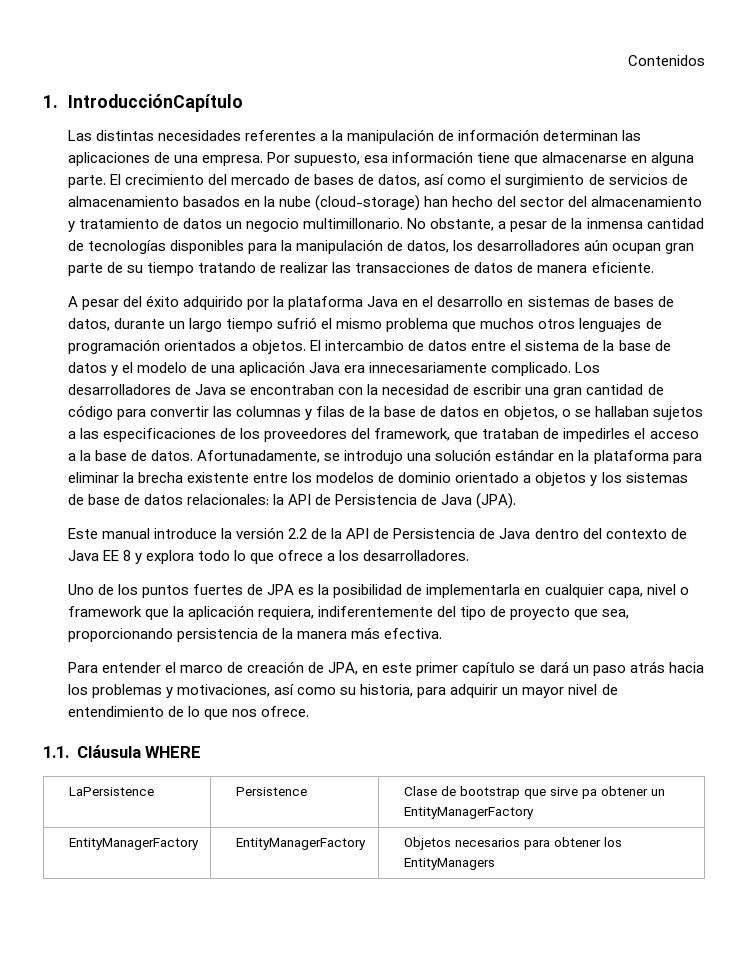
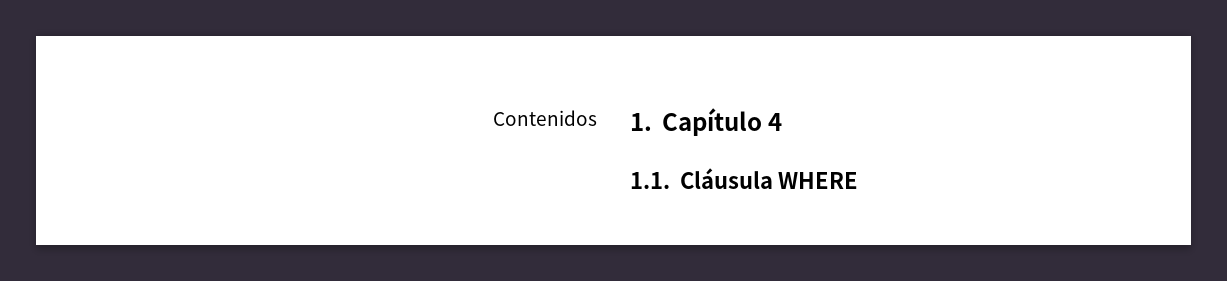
[67,94,243,112] [67,129,642,144] [67,151,695,166] [67,174,688,188] [67,195,703,211] [67,218,704,232] [67,239,695,254] [67,262,654,276] [67,295,674,310] [67,317,662,332] [67,339,671,354] [67,361,601,376] [67,384,664,398] [67,405,703,420] [67,428,699,442] [67,449,702,464] [67,472,688,486] [67,493,517,509] [67,527,687,539] [67,550,470,564] [67,584,689,598] [67,605,630,620] [67,627,443,642] [67,661,704,676] [67,684,618,698] [67,706,310,720] [43,745,201,758] [69,787,155,796] [236,787,308,796] [404,786,666,799] [404,807,535,819] [69,838,200,850] [236,838,367,850] [404,837,623,850] [404,858,496,870] IntroducciónCapítulo // Las distintas necesidades referentes a la manipulación de información determinan las aplicaciones de una empresa. Por supuesto, esa información tiene que almacenarse en alguna parte. El crecimiento del mercado de bases de datos, así como el surgimiento de servicios de almacenamiento basados en la nube (cloud-storage) han hecho del sector del almacenamiento y tratamiento de datos un negocio multimillonario. No obstante, a pesar de la inmensa cantidad de tecnologías disponibles para la manipulación de datos, los desarrolladores aún ocupan gran parte de su tiempo tratando de realizar las transacciones de datos de manera eficiente. // A pesar del éxito adquirido por la plataforma Java en el desarrollo en sistemas de bases de datos, durante un largo tiempo sufrió el mismo problema que muchos otros lenguajes de programación orientados a objetos. El intercambio de datos entre el sistema de la base de datos y el modelo de una aplicación Java era innecesariamente complicado. Los desarrolladores de Java se encontraban con la necesidad de escribir una gran cantidad de código para convertir las columnas y filas de la base de datos en objetos, o se hallaban sujetos a las especificaciones de los proveedores del framework, que trataban de impedirles el acceso a la base de datos. Afortunadamente, se introdujo una solución estándar en la plataforma para eliminar la brecha existente entre los modelos de dominio orientado a objetos y los sistemas de base de datos relacionales: la API de Persistencia de Java (JPA). // Este manual introduce la versión 2.2 de la API de Persistencia de Java dentro del contexto de Java EE 8 y explora todo lo que ofrece a los desarrolladores. // Uno de los puntos fuertes de JPA es la posibilidad de implementarla en cualquier capa, nivel o framework que la aplicación requiera, indiferentemente del tipo de proyecto que sea, proporcionando persistencia de la manera más efectiva. // Para entender el marco de creación de JPA, en este primer capítulo se dará un paso atrás hacia los problemas y motivaciones, así como su historia, para adquirir un mayor nivel de entendimiento de lo que nos ofrece. // 1.1. Cláusula WHERE // LaPersistence | Persistence | Clase de bootstrap que sirve pa obtener un EntityManagerFactory // EntityManagerFactory | EntityManagerFactory | Objetos necesarios para obtener los EntityManagers -> [661,108,782,136] [630,168,859,189] Capítulo 4 // 1.1. Cláusula WHERE

